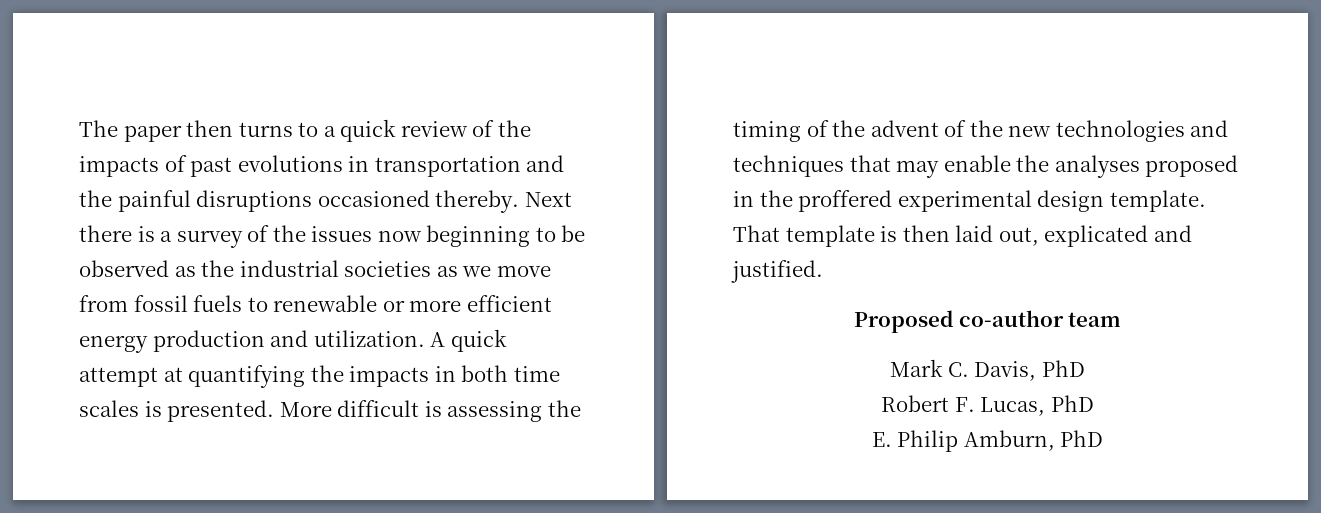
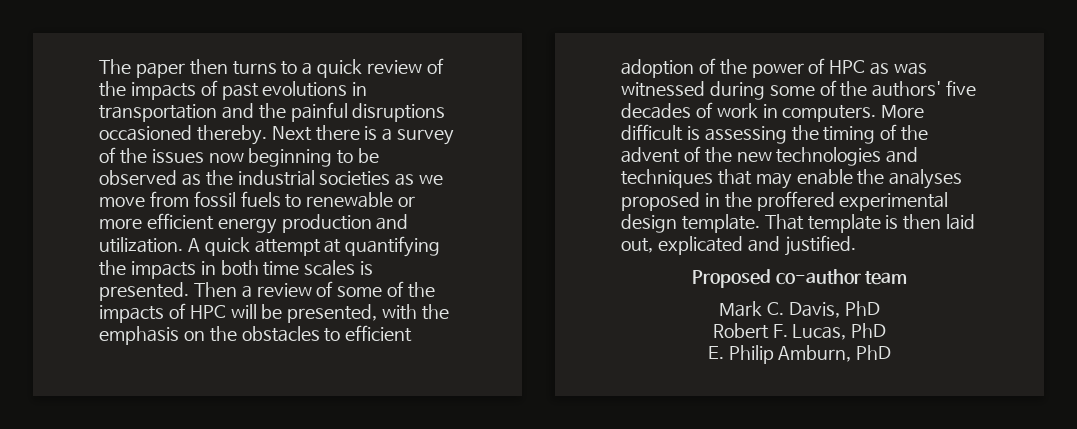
(275, 411) none -> [193,281,436,298] [99,303,450,323] [99,325,413,345] [621,58,928,78] [621,80,977,100] [621,102,877,122] Then a review of some of the impacts of HPC will be presented, with the emphasis on the obstacles to efficient adoption of the power of HPC as was witnessed during some of the authors' five decades of work in computers.

